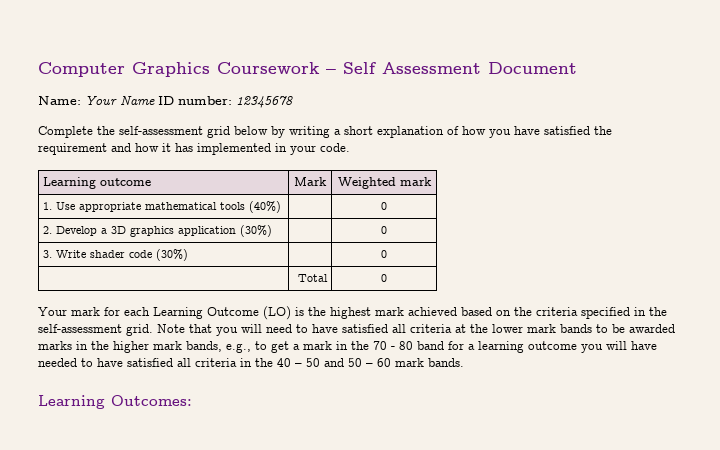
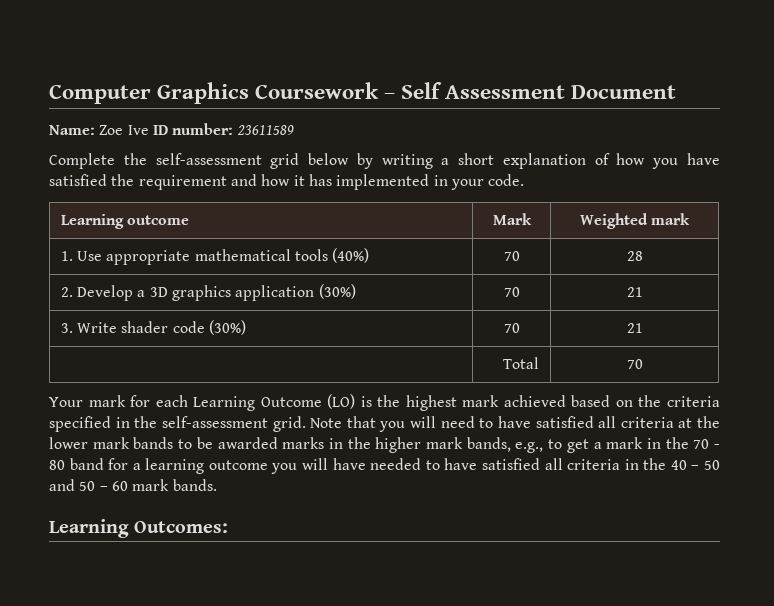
[85,95,155,105] Your Name -> [99,125,149,135] Zoe Ive
[236,96,293,108] 12345678 -> [236,125,294,135] 23611589
[381,202,387,210] | 0 -> [503,251,520,261] [626,251,643,261] 70 | 28
[381,226,387,234] | 0 -> [503,287,520,297] [626,287,643,297] 70 | 21
[381,250,387,258] | 0 -> [503,323,520,333] [626,323,643,333] 70 | 21
[381,274,387,282] 0 -> [626,359,643,369] 70

